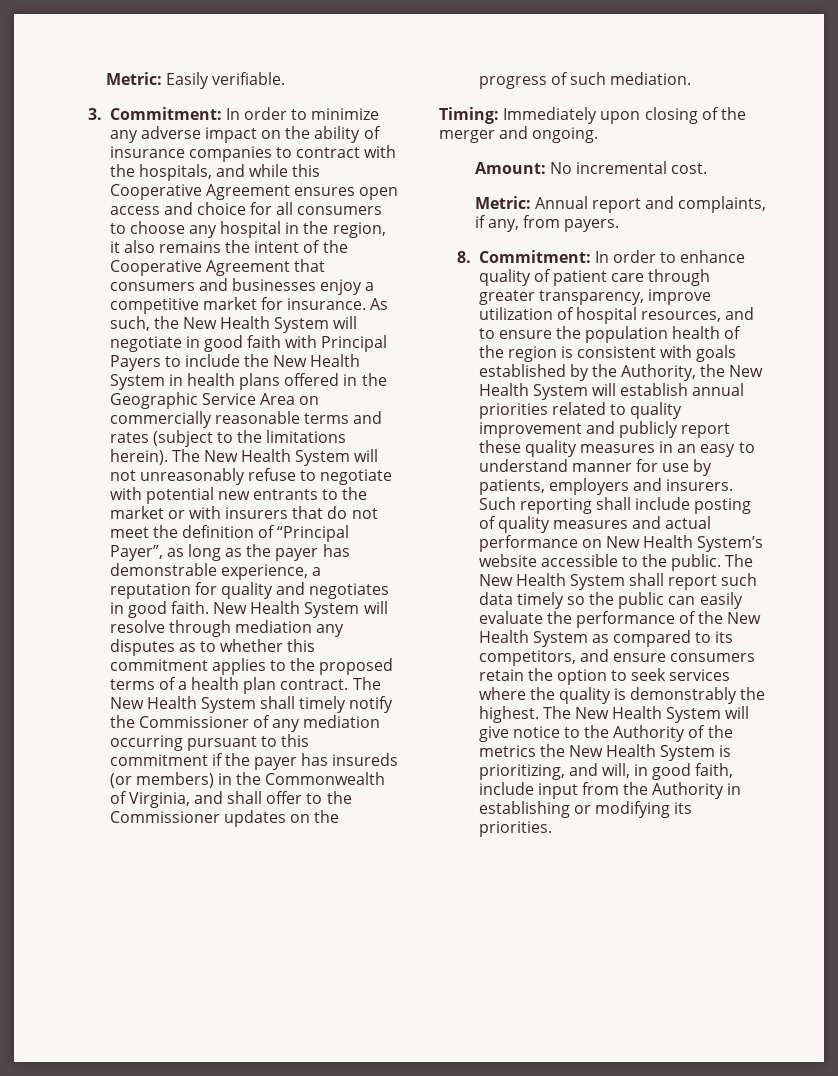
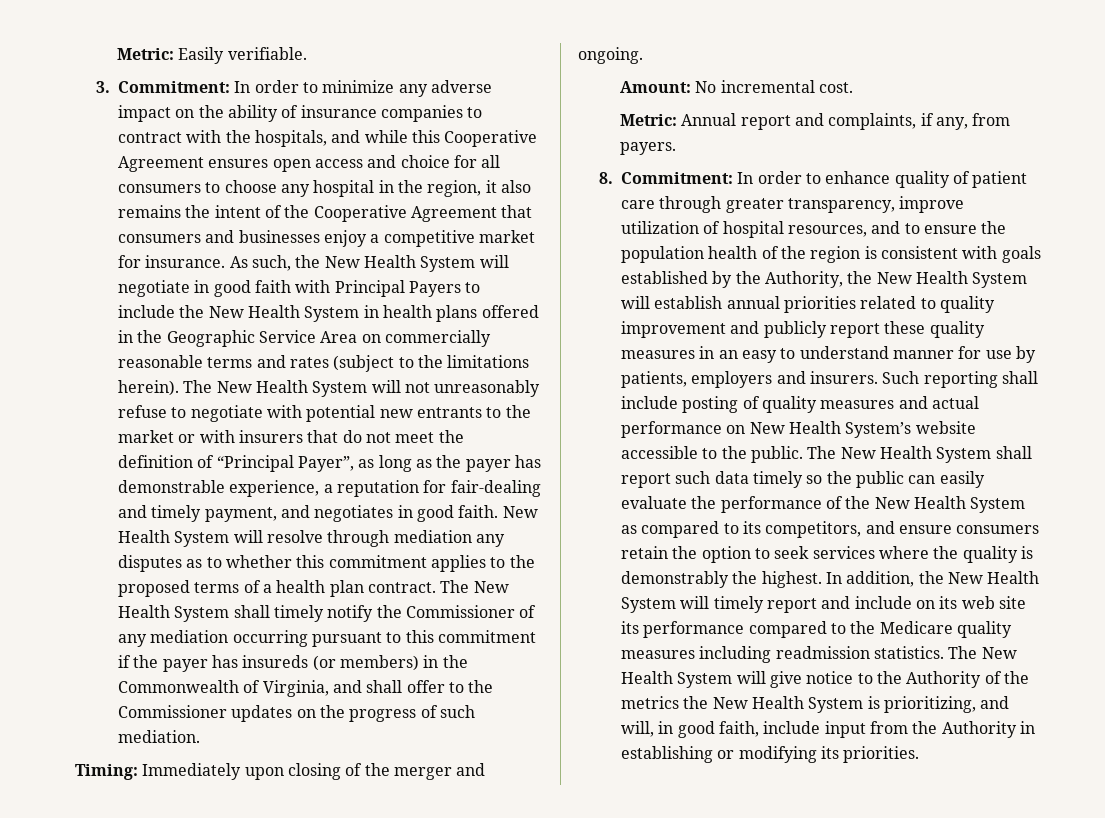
[220,582,273,599] quality -> [450,480,541,497] [118,505,277,522] fair-dealing and timely payment,
(539, 714) none -> [825,571,1040,587] [621,596,1026,613] [621,621,1012,638] [621,646,944,663] In addition, the New Health System will timely report and include on its web site its performance compared to the Medicare quality measures including readmission statistics.

